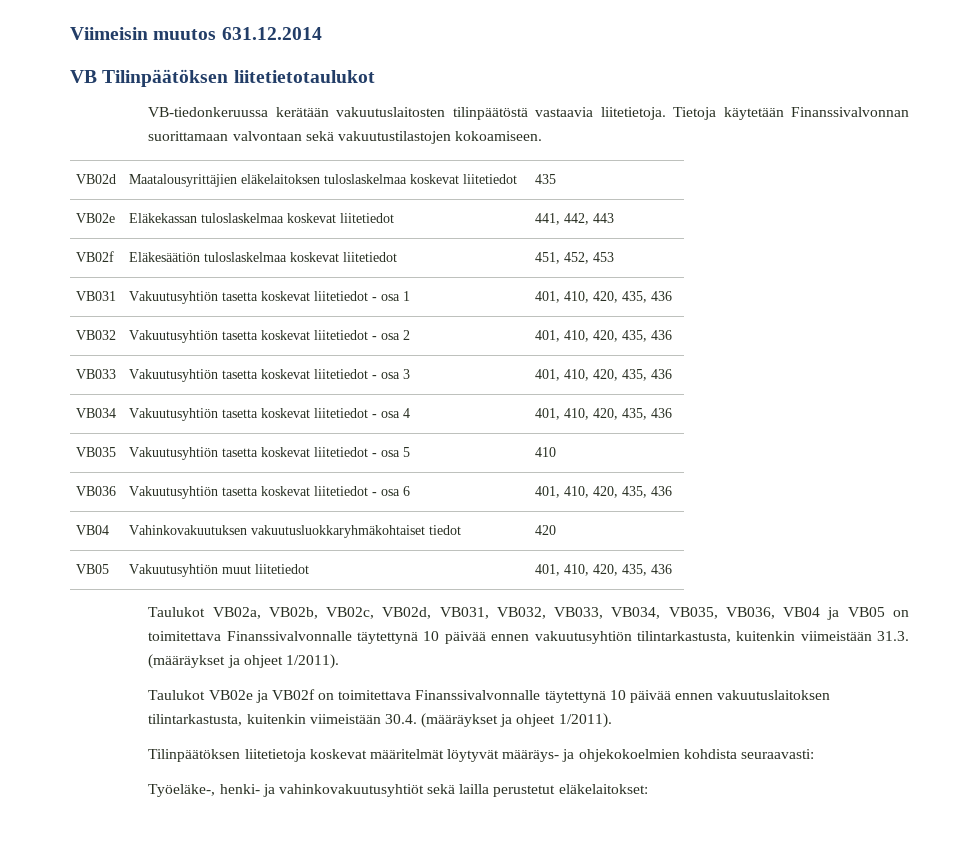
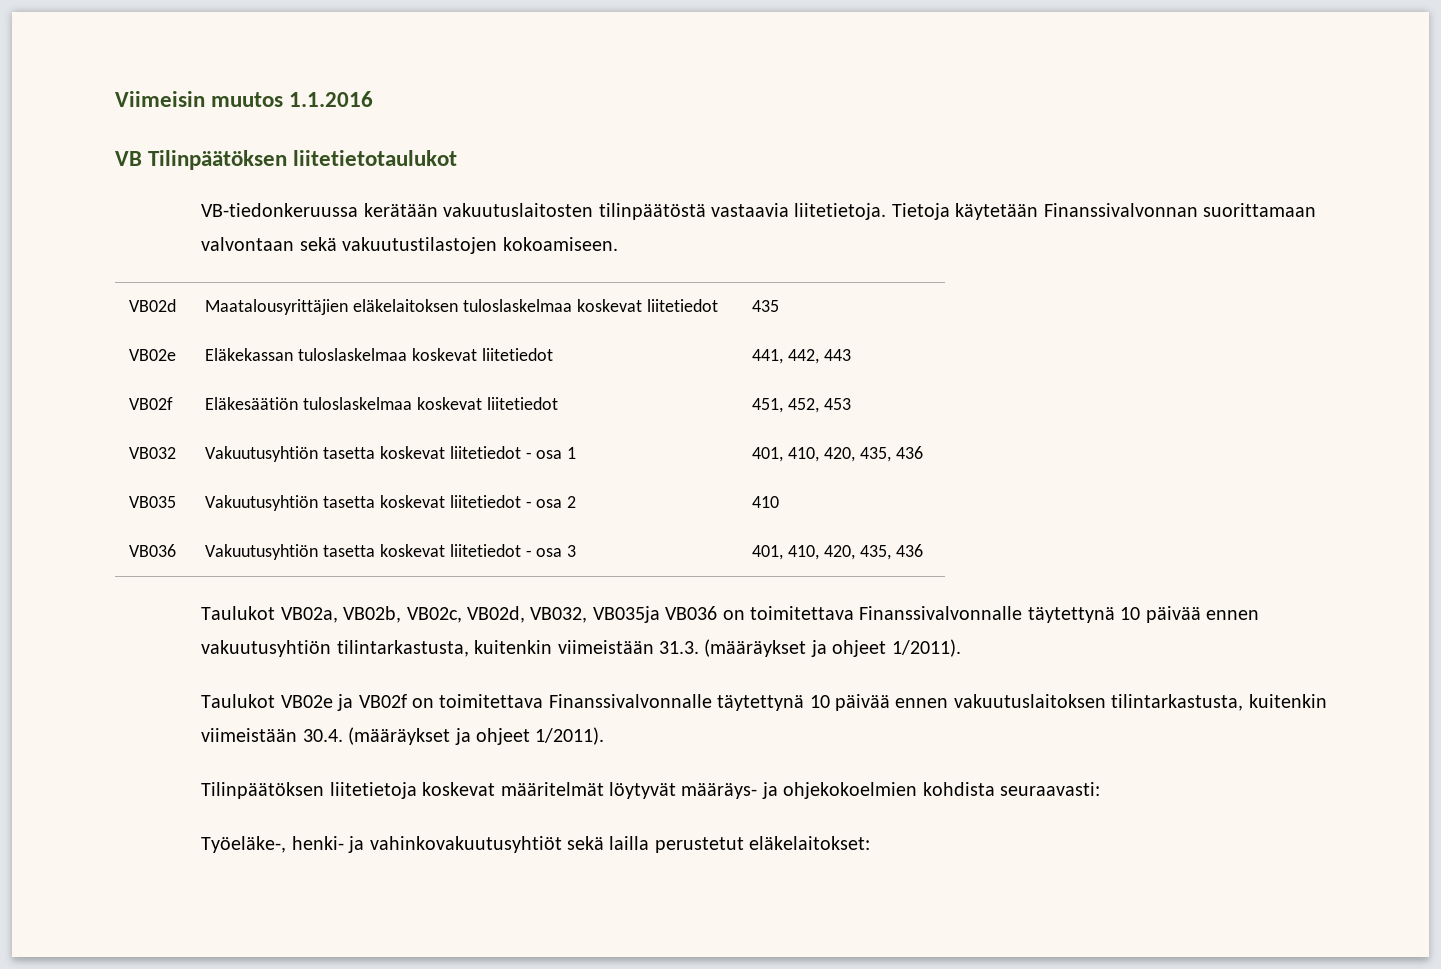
[221,27,322,40] 631.12.2014 -> [289,91,374,107] 1.1.2016
[76,291,117,301] VB031 -> [129,447,177,459] VB032
[76,330,117,340] VB032 -> [129,496,177,508] VB035
[535,330,673,342] [76,369,117,379] 401, 410, 420, 435, 436 // VB033 -> [752,496,780,508] [129,544,177,557] 410 // VB036
[76,408,117,418] [129,408,411,421] [535,408,673,420] [76,447,117,457] [129,447,411,460] [535,447,557,457] [76,486,117,496] [129,486,411,499] [535,486,673,498] [76,525,110,535] [129,525,462,538] [535,525,557,535] [76,564,110,574] [129,564,310,577] [535,564,673,576] // VB034 | Vakuutusyhtiön tasetta koskevat liitetiedot - osa 4 | 401, 410, 420, 435, 436 // VB035 | Vakuutusyhtiön tasetta koskevat liitetiedot - osa 5 | 410 // VB036 | Vakuutusyhtiön tasetta koskevat liitetiedot - osa 6 | 401, 410, 420, 435, 436 // VB04 | Vahinkovakuutuksen vakuutusluokkaryhmäkohtaiset tiedot | 420 // VB05 | Vakuutusyhtiön muut liitetiedot | 401, 410, 420, 435, 436 -> (923, 550) none
[439,607,885,620] VB031, VB032, VB033, VB034, VB035, VB036, VB04 ja VB05 -> [530,606,718,623] VB032, VB035ja VB036

